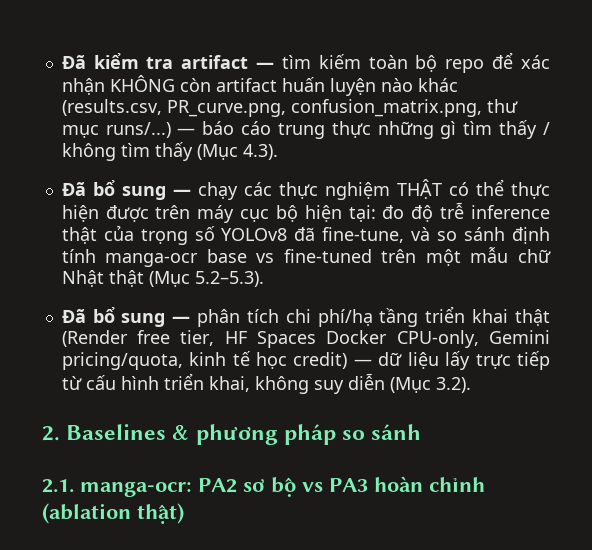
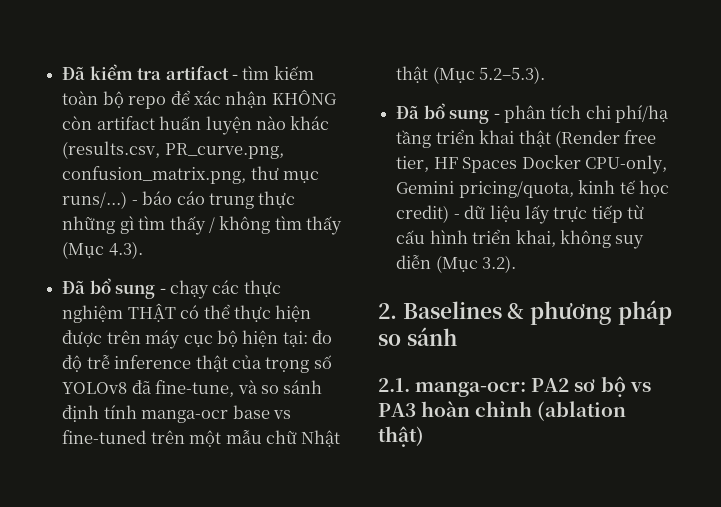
[256,62,275,69] — -> [231,74,238,80] -
[177,128,196,135] — -> [131,200,138,205] -
[172,189,191,196] — -> [159,288,166,294] -
[172,316,191,323] — -> [493,113,500,119] -
[353,359,372,366] — -> [453,214,460,219] -

